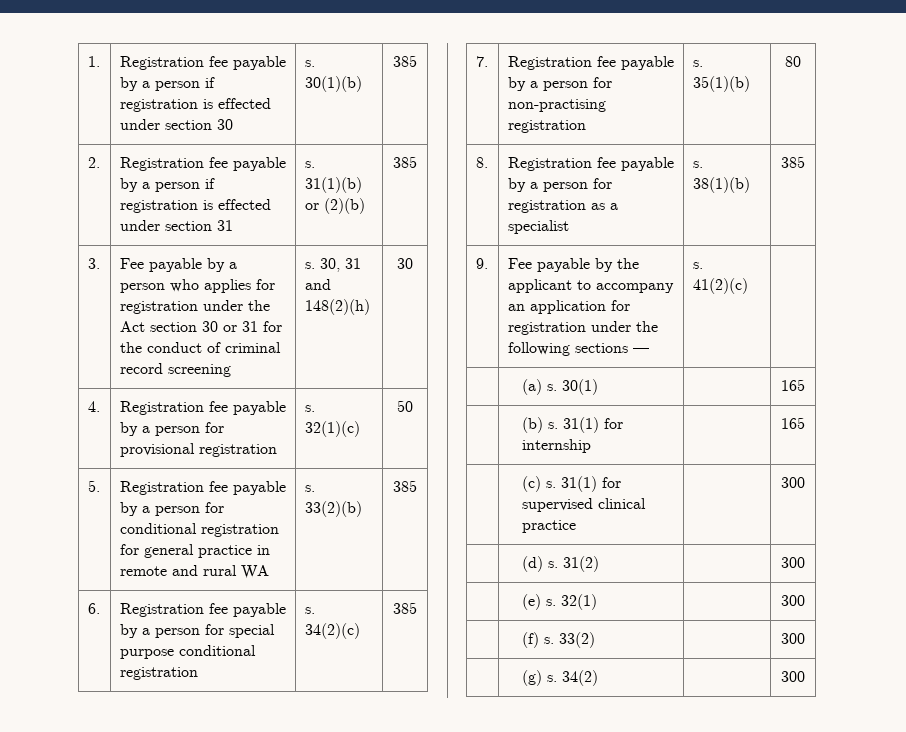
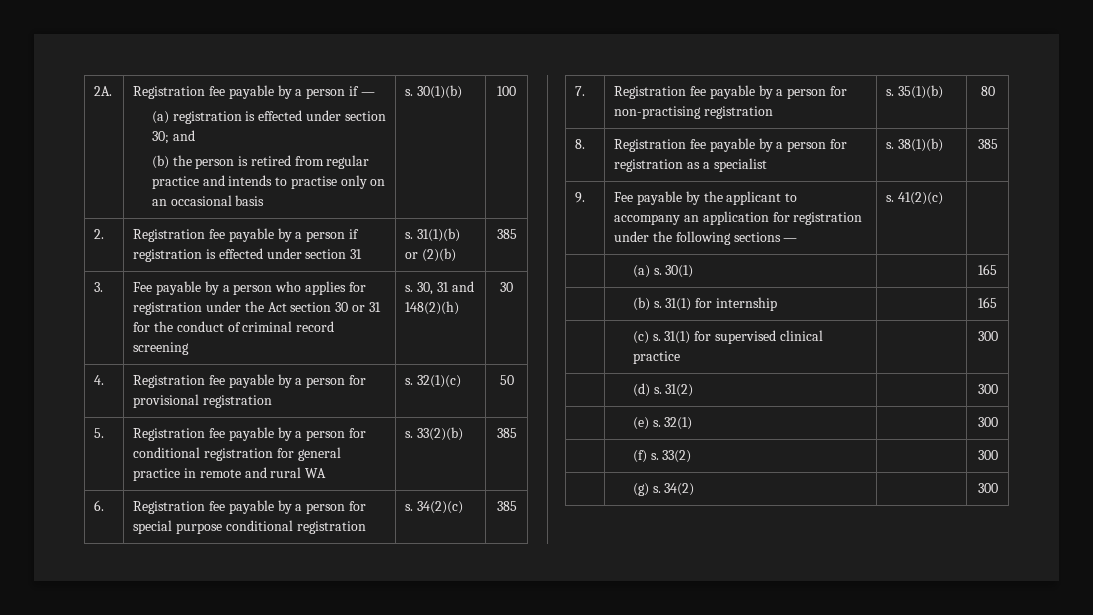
[87,56,100,67] [119,56,286,70] [119,77,215,91] [119,98,271,112] [119,119,233,130] 1. | Registration fee payable by a person if registration is effected under section 30 -> [94,86,113,96] [133,85,375,99] [151,110,386,124] [151,130,195,144] [151,155,370,169] [151,175,386,189] [151,195,265,206] 2A. | Registration fee payable by a person if — // (a) registration is effected under section 30; and // (b) the person is retired from regular practice and intends to practise only on an occasional basis
[393,55,417,67] 385 -> [497,86,516,96] 100

